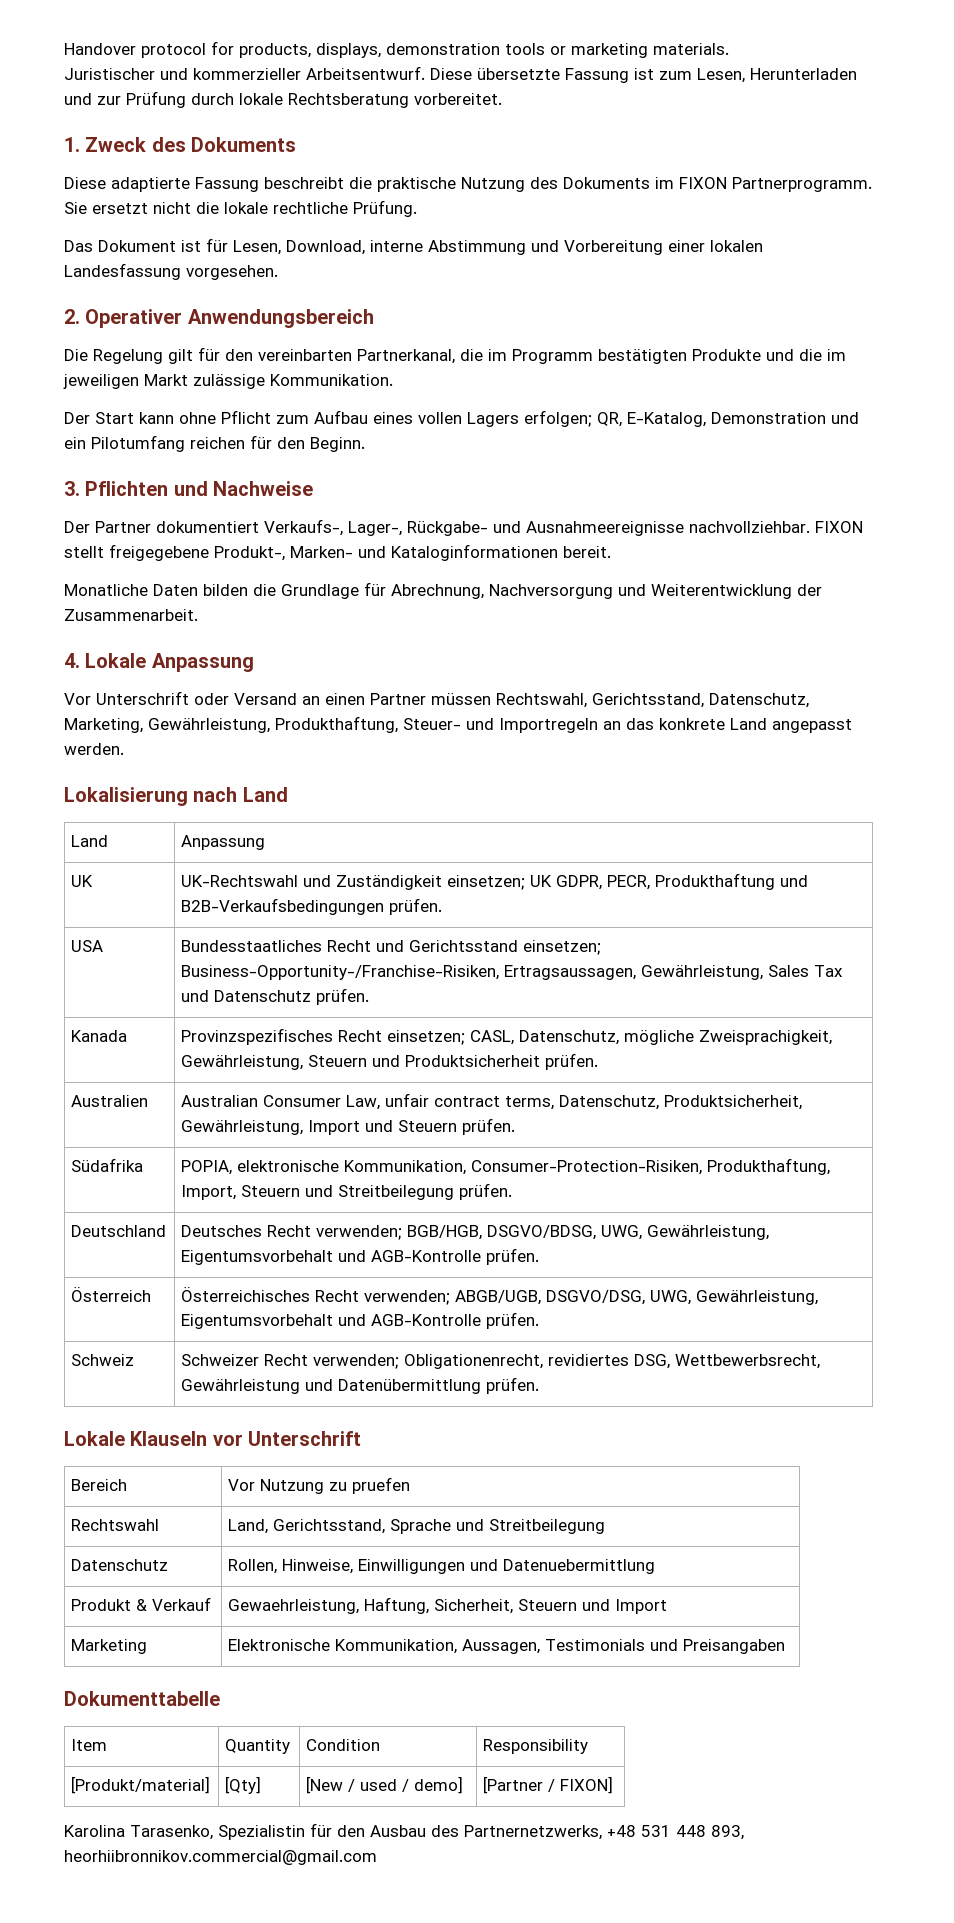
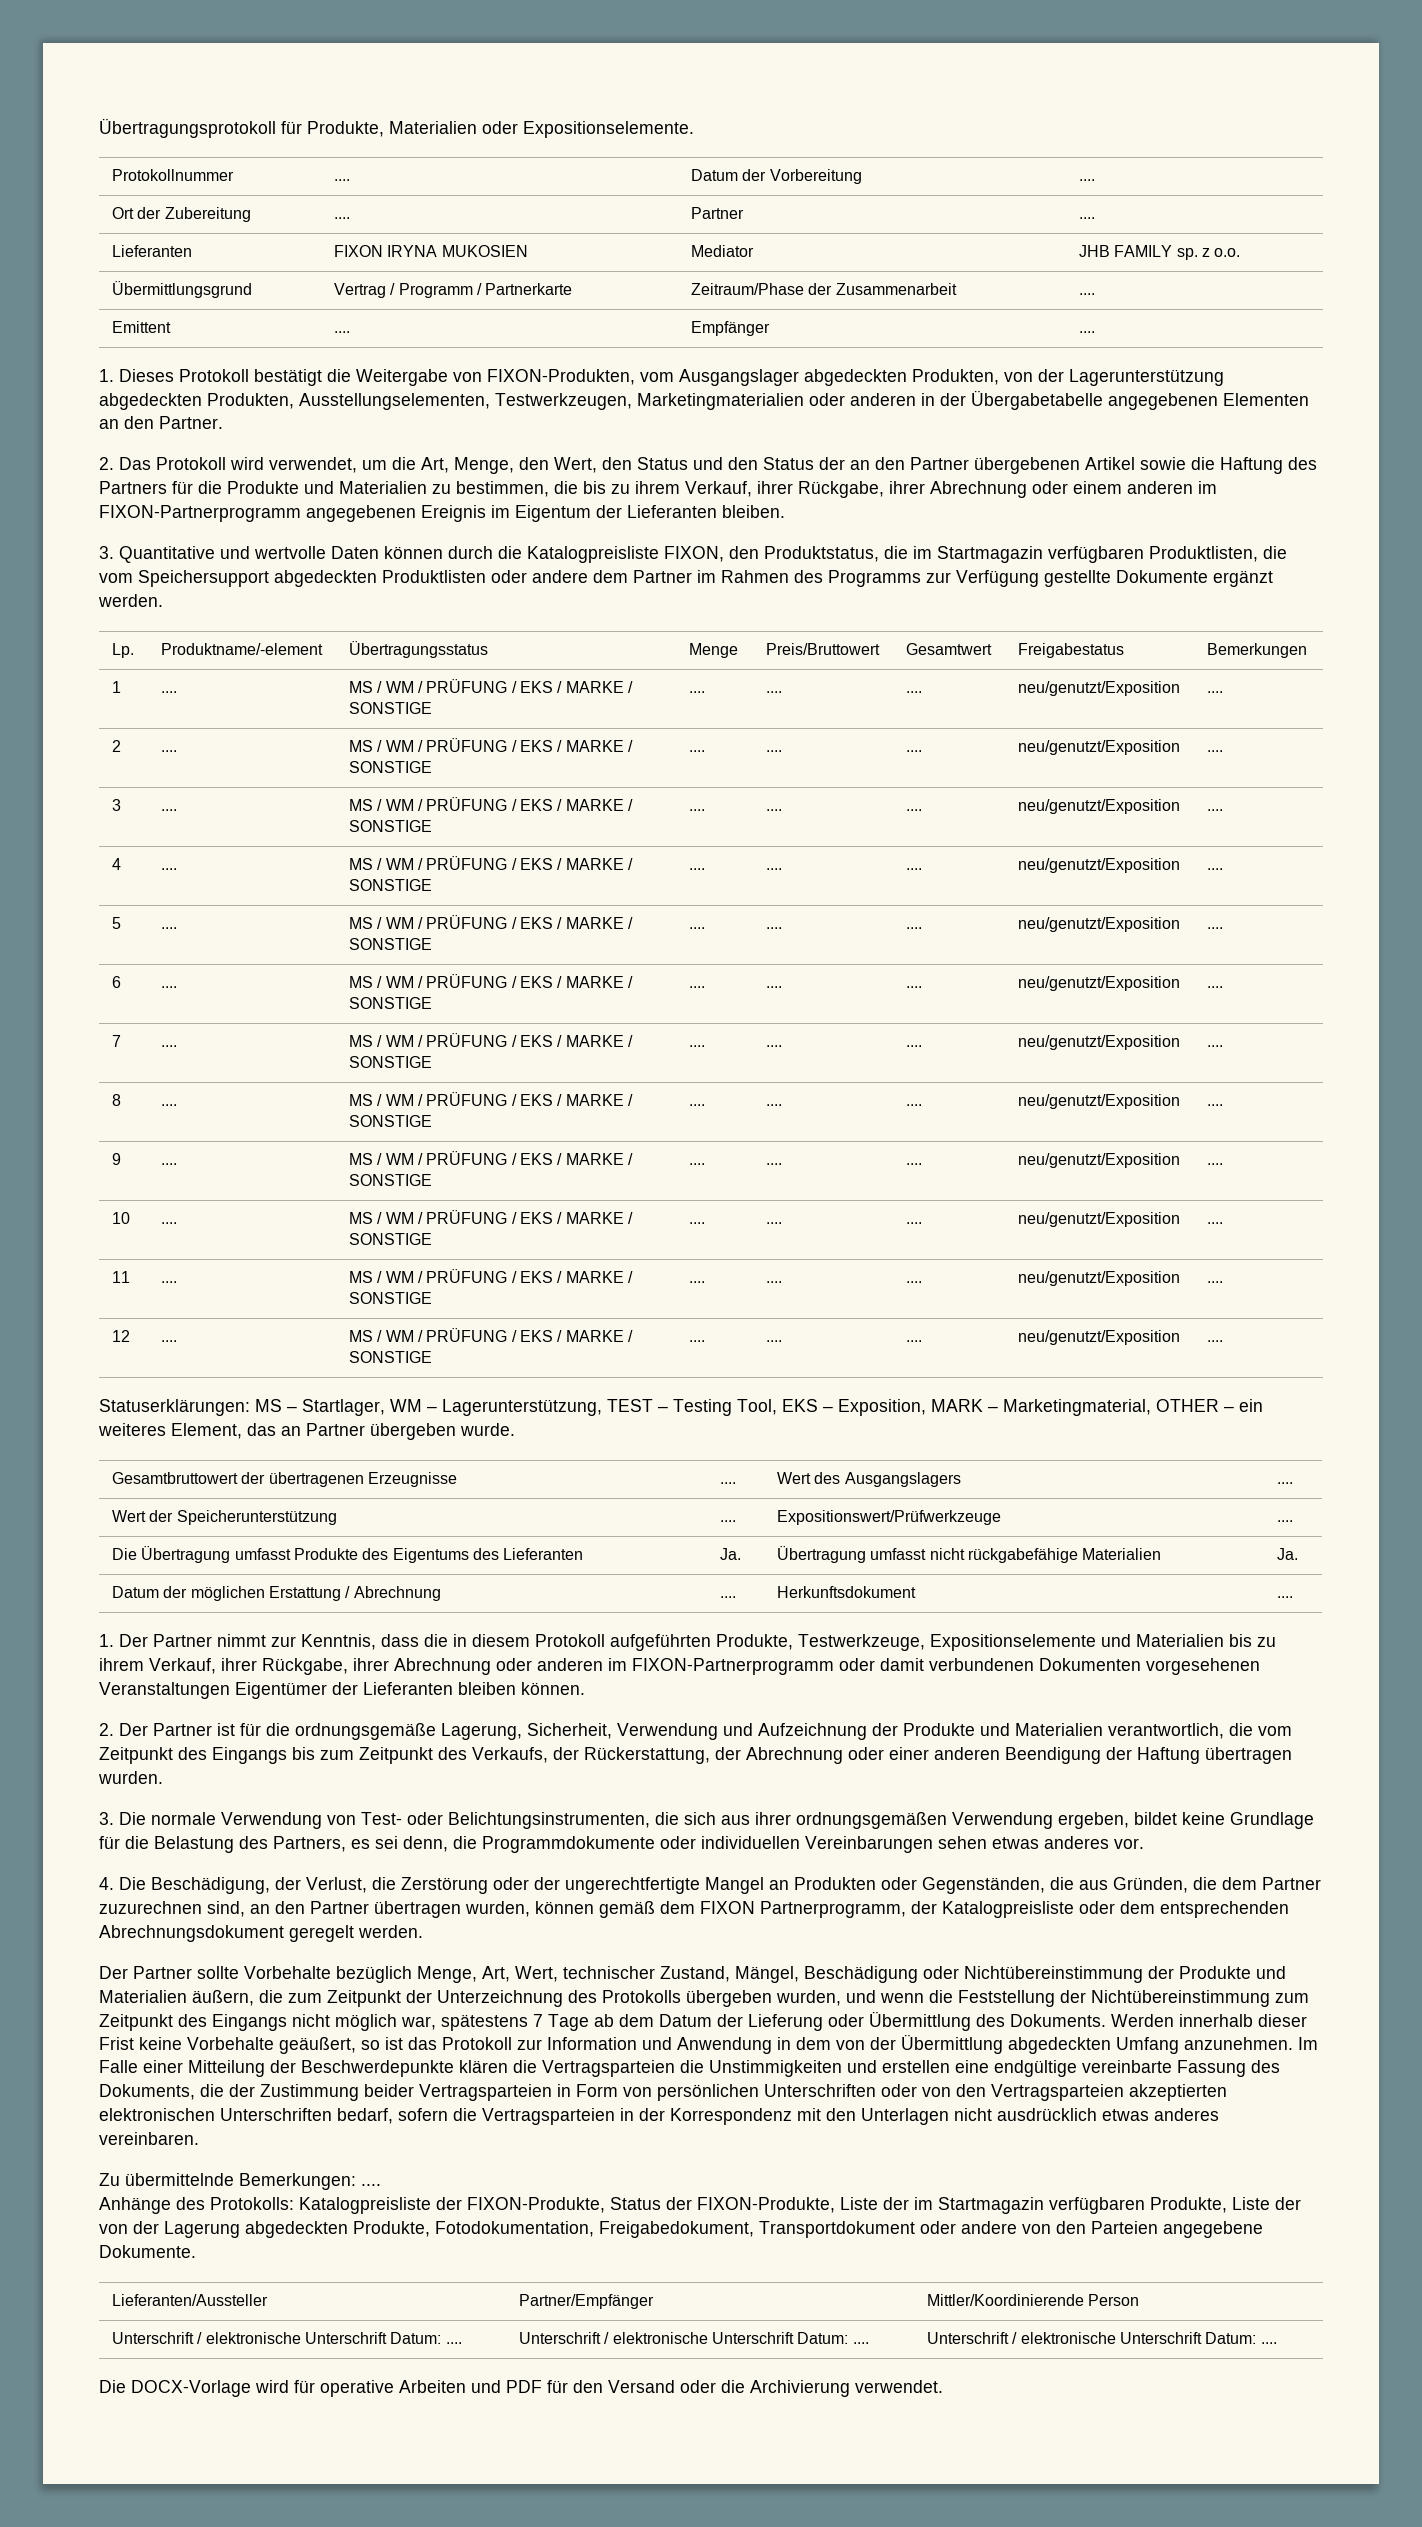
[64,41,729,58] [64,66,857,83] [64,91,502,108] [64,137,297,152] [64,177,872,192] [64,200,417,217] [64,238,763,255] [64,263,278,280] [64,309,374,328] [64,347,846,364] [63,374,393,389] [64,410,859,427] [64,435,365,452] [64,481,314,496] [64,519,863,536] [64,544,611,561] [64,582,822,599] [64,609,198,621] [64,653,254,672] [64,691,809,708] [64,716,852,733] [64,743,124,755] [64,787,288,806] [71,835,109,847] [181,835,266,850] [71,875,94,887] [181,873,809,890] [181,898,443,915] [71,940,104,952] [181,940,602,955] [181,965,844,980] [181,988,370,1005] [71,1030,128,1042] [181,1028,833,1045] [181,1053,599,1070] [71,1095,149,1107] [181,1093,803,1110] [181,1118,516,1135] [71,1158,144,1172] [181,1158,831,1175] [181,1183,513,1200] [71,1225,167,1237] [181,1225,770,1240] [181,1248,540,1265] [71,1286,152,1302] [181,1286,819,1305] [181,1312,540,1329] [71,1354,135,1366] [181,1354,821,1369] [181,1377,540,1394] [64,1431,362,1446] [71,1479,128,1491] [228,1477,411,1494] [71,1519,160,1531] [228,1519,606,1534] [71,1559,169,1571] [228,1559,656,1574] [71,1597,212,1611] [228,1597,668,1614] [71,1639,148,1654] [228,1639,786,1654] [64,1691,220,1706] [71,1739,108,1751] [225,1739,291,1754] [306,1739,381,1751] [483,1739,589,1754] [71,1776,211,1794] [225,1776,262,1794] [306,1776,464,1794] [483,1776,614,1794] [64,1823,744,1840] [64,1850,377,1865] Handover protocol for products, displays, demonstration tools or marketing materials. // Juristischer und kommerzieller Arbeitsentwurf. Diese übersetzte Fassung ist zum Lesen, Herunterladen und zur Prüfung durch lokale Rechtsberatung vorbereitet. // 1. Zweck des Dokuments // Diese adaptierte Fassung beschreibt die praktische Nutzung des Dokuments im FIXON Partnerprogramm. Sie ersetzt nicht die lokale rechtliche Prüfung. // Das Dokument ist für Lesen, Download, interne Abstimmung und Vorbereitung einer lokalen Landesfassung vorgesehen. // 2. Operativer Anwendungsbereich // Die Regelung gilt für den vereinbarten Partnerkanal, die im Programm bestätigten Produkte und die im jeweiligen Markt zulässige Kommunikation. // Der Start kann ohne Pflicht zum Aufbau eines vollen Lagers erfolgen; QR, E-Katalog, Demonstration und ein Pilotumfang reichen für den Beginn. // 3. Pflichten und Nachweise // Der Partner dokumentiert Verkaufs-, Lager-, Rückgabe- und Ausnahmeereignisse nachvollziehbar. FIXON stellt freigegebene Produkt-, Marken- und Kataloginformationen bereit. // Monatliche Daten bilden die Grundlage für Abrechnung, Nachversorgung und Weiterentwicklung der Zusammenarbeit. // 4. Lokale Anpassung // Vor Unterschrift oder Versand an einen Partner müssen Rechtswahl, Gerichtsstand, Datenschutz, Marketing, Gewährleistung, Produkthaftung, Steuer- und Importregeln an das konkrete Land angepasst werden. // Lokalisierung nach Land // Land | Anpassung // UK | UK-Rechtswahl und Zuständigkeit einsetzen; UK GDPR, PECR, Produkthaftung und B2B-Verkaufsbedingungen prüfen. // USA | Bundesstaatliches Recht und Gerichtsstand einsetzen; Business-Opportunity-/Franchise-Risiken, Ertragsaussagen, Gewährleistung, Sales Tax und Datenschutz prüfen. // Kanada | Provinzspezifisches Recht einsetzen; CASL, Datenschutz, mögliche Zweisprachigkeit, Gewährleistung, Steuern und Produktsicherheit prüfen. // Australien | Australian Consumer Law, unfair contract terms, Datenschutz, Produktsicherheit, Gewährleistung, Import und Steuern prüfen. // Südafrika | POPIA, elektronische Kommunikation, Consumer-Protection-Risiken, Produkthaftung, Import, Steuern und Streitbeilegung prüfen. // Deutschland | Deutsches Recht verwenden; BGB/HGB, DSGVO/BDSG, UWG, Gewährleistung, Eigentumsvorbehalt und AGB-Kontrolle prüfen. // Österreich | Österreichisches Recht verwenden; ABGB/UGB, DSGVO/DSG, UWG, Gewährleistung, Eigentumsvorbehalt und AGB-Kontrolle prüfen. // Schweiz | Schweizer Recht verwenden; Obligationenrecht, revidiertes DSG, Wettbewerbsrecht, Gewährleistung und Datenübermittlung prüfen. // Lokale Klauseln vor Unterschrift // Bereich | Vor Nutzung zu pruefen // Rechtswahl | Land, Gerichtsstand, Sprache und Streitbeilegung // Datenschutz | Rollen, Hinweise, Einwilligungen und Datenuebermittlung // Produkt & Verkauf | Gewaehrleistung, Haftung, Sicherheit, Steuern und Import // Marketing | Elektronische Kommunikation, Aussagen, Testimonials und Preisangaben // Dokumenttabelle // Item | Quantity | Condition | Responsibility // [Produkt/material] | [Qty] | [New / used / demo] | [Partner / FIXON] // Karolina Tarasenko, Spezialistin für den Ausbau des Partnernetzwerks, +48 531 448 893, heorhiibronnikov.commercial@gmail.com -> [99,118,694,138] [112,169,235,181] [334,179,351,181] [691,169,862,184] [1079,179,1096,181] [112,207,251,222] [334,217,351,219] [691,207,745,219] [1079,217,1096,219] [112,245,193,257] [334,245,528,257] [691,245,755,257] [1079,245,1241,260] [112,281,253,298] [334,283,573,298] [691,283,957,295] [1079,293,1096,295] [112,321,172,333] [334,331,351,333] [691,321,771,336] [1079,331,1096,333] [99,369,1224,386] [99,390,1309,410] [99,416,223,429] [99,457,1317,474] [99,481,1217,498] [99,505,785,522] [99,546,1287,563] [99,570,1273,587] [98,594,163,607] [112,643,135,658] [161,643,324,655] [349,641,489,658] [689,643,739,658] [766,643,881,655] [906,643,993,655] [1018,643,1125,658] [1207,643,1308,658] [112,681,122,693] [161,691,178,693] [349,679,633,693] [349,702,433,714] [689,691,706,693] [766,691,783,693] [906,691,923,693] [1018,681,1181,696] [1207,691,1224,693] [112,740,122,752] [161,750,178,752] [349,738,633,752] [349,761,433,773] [689,750,706,752] [766,750,783,752] [906,750,923,752] [1018,740,1181,755] [1207,750,1224,752] [112,799,122,811] [161,809,178,811] [349,797,633,811] [349,820,433,832] [689,809,706,811] [766,809,783,811] [906,809,923,811] [1018,799,1181,814] [1207,809,1224,811] [112,858,122,870] [161,868,178,870] [349,856,633,870] [349,879,433,891] [689,868,706,870] [766,868,783,870] [906,868,923,870] [1018,858,1181,873] [1207,868,1224,870] [112,917,122,929] [161,927,178,929] [349,915,633,929] [349,938,433,950] [689,927,706,929] [766,927,783,929] [906,927,923,929] [1018,917,1181,932] [1207,927,1224,929] [112,976,122,988] [161,986,178,988] [349,974,633,988] [349,997,433,1009] [689,986,706,988] [766,986,783,988] [906,986,923,988] [1018,976,1181,991] [1207,986,1224,988] [112,1035,122,1047] [161,1045,178,1047] [349,1033,633,1047] [349,1056,433,1068] [689,1045,706,1047] [766,1045,783,1047] [906,1045,923,1047] [1018,1035,1181,1050] [1207,1045,1224,1047] [112,1094,122,1106] [161,1104,178,1106] [349,1092,633,1106] [349,1115,433,1127] [689,1104,706,1106] [766,1104,783,1106] [906,1104,923,1106] [1018,1094,1181,1109] [1207,1104,1224,1106] [112,1153,122,1165] [161,1163,178,1165] [349,1151,633,1165] [349,1174,433,1186] [689,1163,706,1165] [766,1163,783,1165] [906,1163,923,1165] [1018,1153,1181,1168] [1207,1163,1224,1165] [112,1212,131,1224] [161,1222,178,1224] [349,1210,633,1224] [349,1233,433,1245] [689,1222,706,1224] [766,1222,783,1224] [906,1222,923,1224] [1018,1212,1181,1227] [1207,1222,1224,1224] [112,1271,131,1283] [161,1281,178,1283] [349,1269,633,1283] [349,1292,433,1304] [689,1281,706,1283] [766,1281,783,1283] [906,1281,923,1283] [1018,1271,1181,1286] [1207,1281,1224,1283] [112,1330,131,1342] [161,1340,178,1342] [349,1328,633,1342] [349,1351,433,1363] [689,1340,706,1342] [766,1340,783,1342] [906,1340,923,1342] [1018,1330,1181,1345] [1207,1340,1224,1342] [99,1399,1263,1416] [98,1423,515,1440] [112,1472,458,1487] [720,1482,737,1484] [777,1472,961,1487] [1277,1482,1294,1484] [112,1510,337,1525] [720,1520,737,1522] [777,1510,1002,1525] [1277,1520,1294,1522] [112,1546,584,1563] [720,1548,742,1560] [777,1546,1162,1563] [1277,1548,1299,1560] [112,1586,441,1601] [720,1596,737,1598] [777,1586,917,1598] [1277,1596,1294,1598] [99,1634,1276,1651] [99,1658,1260,1675] [99,1682,585,1699] [99,1723,1292,1740] [99,1747,1292,1764] [98,1771,163,1784] [99,1812,1314,1829] [99,1836,1144,1853] [99,1877,1321,1894] [99,1901,1289,1918] [99,1925,423,1942] [99,1966,1286,1983] [99,1990,1309,2007] [99,2011,1307,2031] [99,2034,1318,2054] [99,2060,1280,2077] [99,2084,1227,2101] [99,2108,1219,2125] [99,2132,199,2145] [99,2173,381,2190] [99,2197,1301,2214] [99,2221,1263,2238] [99,2245,196,2258] [112,2294,269,2306] [519,2294,655,2309] [927,2294,1140,2306] [112,2332,462,2344] [519,2332,869,2344] [927,2332,1277,2344] [99,2380,943,2397] Übertragungsprotokoll für Produkte, Materialien oder Expositionselemente. // Protokollnummer | .... | Datum der Vorbereitung | .... // Ort der Zubereitung | .... | Partner | .... // Lieferanten | FIXON IRYNA MUKOSIEN | Mediator | JHB FAMILY sp. z o.o. // Übermittlungsgrund | Vertrag / Programm / Partnerkarte | Zeitraum/Phase der Zusammenarbeit | .... // Emittent | .... | Empfänger | .... // 1. Dieses Protokoll bestätigt die Weitergabe von FIXON-Produkten, vom Ausgangslager abgedeckten Produkten, von der Lagerunterstützung abgedeckten Produkten, Ausstellungselementen, Testwerkzeugen, Marketingmaterialien oder anderen in der Übergabetabelle angegebenen Elementen an den Partner. // 2. Das Protokoll wird verwendet, um die Art, Menge, den Wert, den Status und den Status der an den Partner übergebenen Artikel sowie die Haftung des Partners für die Produkte und Materialien zu bestimmen, die bis zu ihrem Verkauf, ihrer Rückgabe, ihrer Abrechnung oder einem anderen im FIXON-Partnerprogramm angegebenen Ereignis im Eigentum der Lieferanten bleiben. // 3. Quantitative und wertvolle Daten können durch die Katalogpreisliste FIXON, den Produktstatus, die im Startmagazin verfügbaren Produktlisten, die vom Speichersupport abgedeckten Produktlisten oder andere dem Partner im Rahmen des Programms zur Verfügung gestellte Dokumente ergänzt werden. // Lp. | Produktname/-element | Übertragungsstatus | Menge | Preis/Bruttowert | Gesamtwert | Freigabestatus | Bemerkungen // 1 | .... | MS / WM / PRÜFUNG / EKS / MARKE / SONSTIGE | .... | .... | .... | neu/genutzt/Exposition | .... // 2 | .... | MS / WM / PRÜFUNG / EKS / MARKE / SONSTIGE | .... | .... | .... | neu/genutzt/Exposition | .... // 3 | .... | MS / WM / PRÜFUNG / EKS / MARKE / SONSTIGE | .... | .... | .... | neu/genutzt/Exposition | .... // 4 | .... | MS / WM / PRÜFUNG / EKS / MARKE / SONSTIGE | .... | .... | .... | neu/genutzt/Exposition | .... // 5 | .... | MS / WM / PRÜFUNG / EKS / MARKE / SONSTIGE | .... | .... | .... | neu/genutzt/Exposition | .... // 6 | .... | MS / WM / PRÜFUNG / EKS / MARKE / SONSTIGE | .... | .... | .... | neu/genutzt/Exposition | .... // 7 | .... | MS / WM / PRÜFUNG / EKS / MARKE / SONSTIGE | .... | .... | .... | neu/genutzt/Exposition | .... // 8 | .... | MS / WM / PRÜFUNG / EKS / MARKE / SONSTIGE | .... | .... | .... | neu/genutzt/Exposition | .... // 9 | .... | MS / WM / PRÜFUNG / EKS / MARKE / SONSTIGE | .... | .... | .... | neu/genutzt/Exposition | .... // 10 | .... | MS / WM / PRÜFUNG / EKS / MARKE / SONSTIGE | .... | .... | .... | neu/genutzt/Exposition | .... // 11 | .... | MS / WM / PRÜFUNG / EKS / MARKE / SONSTIGE | .... | .... | .... | neu/genutzt/Exposition | .... // 12 | .... | MS / WM / PRÜFUNG / EKS / MARKE / SONSTIGE | .... | .... | .... | neu/genutzt/Exposition | .... // Statuserklärungen: MS – Startlager, WM – Lagerunterstützung, TEST – Testing Tool, EKS – Exposition, MARK – Marketingmaterial, OTHER – ein weiteres Element, das an Partner übergeben wurde. // Gesamtbruttowert der übertragenen Erzeugnisse | .... | Wert des Ausgangslagers | .... // Wert der Speicherunterstützung | .... | Expositionswert/Prüfwerkzeuge | .... // Die Übertragung umfasst Produkte des Eigentums des Lieferanten | Ja. | Übertragung umfasst nicht rückgabefähige Materialien | Ja. // Datum der möglichen Erstattung / Abrechnung | .... | Herkunftsdokument | .... // 1. Der Partner nimmt zur Kenntnis, dass die in diesem Protokoll aufgeführten Produkte, Testwerkzeuge, Expositionselemente und Materialien bis zu ihrem Verkauf, ihrer Rückgabe, ihrer Abrechnung oder anderen im FIXON-Partnerprogramm oder damit verbundenen Dokumenten vorgesehenen Veranstaltungen Eigentümer der Lieferanten bleiben können. // 2. Der Partner ist für die ordnungsgemäße Lagerung, Sicherheit, Verwendung und Aufzeichnung der Produkte und Materialien verantwortlich, die vom Zeitpunkt des Eingangs bis zum Zeitpunkt des Verkaufs, der Rückerstattung, der Abrechnung oder einer anderen Beendigung der Haftung übertragen wurden. // 3. Die normale Verwendung von Test- oder Belichtungsinstrumenten, die sich aus ihrer ordnungsgemäßen Verwendung ergeben, bildet keine Grundlage für die Belastung des Partners, es sei denn, die Programmdokumente oder individuellen Vereinbarungen sehen etwas anderes vor. // 4. Die Beschädigung, der Verlust, die Zerstörung oder der ungerechtfertigte Mangel an Produkten oder Gegenständen, die aus Gründen, die dem Partner zuzurechnen sind, an den Partner übertragen wurden, können gemäß dem FIXON Partnerprogramm, der Katalogpreisliste oder dem entsprechenden Abrechnungsdokument geregelt werden. // Der Partner sollte Vorbehalte bezüglich Menge, Art, Wert, technischer Zustand, Mängel, Beschädigung oder Nichtübereinstimmung der Produkte und Materialien äußern, die zum Zeitpunkt der Unterzeichnung des Protokolls übergeben wurden, und wenn die Feststellung der Nichtübereinstimmung zum Zeitpunkt des Eingangs nicht möglich war, spätestens 7 Tage ab dem Datum der Lieferung oder Übermittlung des Dokuments. Werden innerhalb dieser Frist keine Vorbehalte geäußert, so ist das Protokoll zur Information und Anwendung in dem von der Übermittlung abgedeckten Umfang anzunehmen. Im Falle einer Mitteilung der Beschwerdepunkte klären die Vertragsparteien die Unstimmigkeiten und erstellen eine endgültige vereinbarte Fassung des Dokuments, die der Zustimmung beider Vertragsparteien in Form von persönlichen Unterschriften oder von den Vertragsparteien akzeptierten elektronischen Unterschriften bedarf, sofern die Vertragsparteien in der Korrespondenz mit den Unterlagen nicht ausdrücklich etwas anderes vereinbaren. // Zu übermittelnde Bemerkungen: .... // Anhänge des Protokolls: Katalogpreisliste der FIXON-Produkte, Status der FIXON-Produkte, Liste der im Startmagazin verfügbaren Produkte, Liste der von der Lagerung abgedeckten Produkte, Fotodokumentation, Freigabedokument, Transportdokument oder andere von den Parteien angegebene Dokumente. // Lieferanten/Aussteller | Partner/Empfänger | Mittler/Koordinierende Person // Unterschrift / elektronische Unterschrift Datum: .... | Unterschrift / elektronische Unterschrift Datum: .... | Unterschrift / elektronische Unterschrift Datum: .... // Die DOCX-Vorlage wird für operative Arbeiten und PDF für den Versand oder die Archivierung verwendet.

